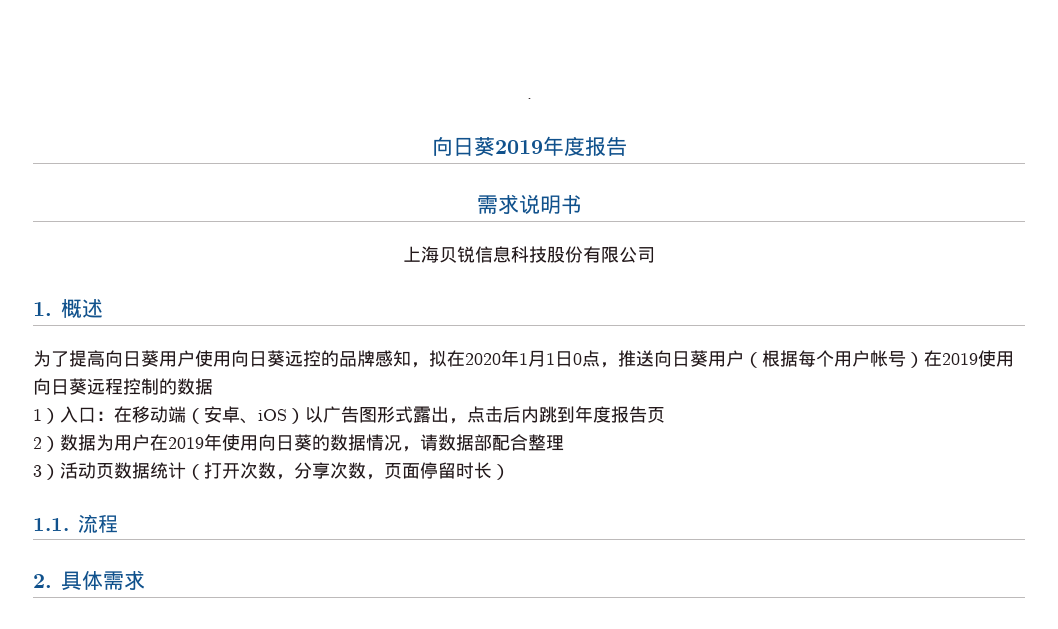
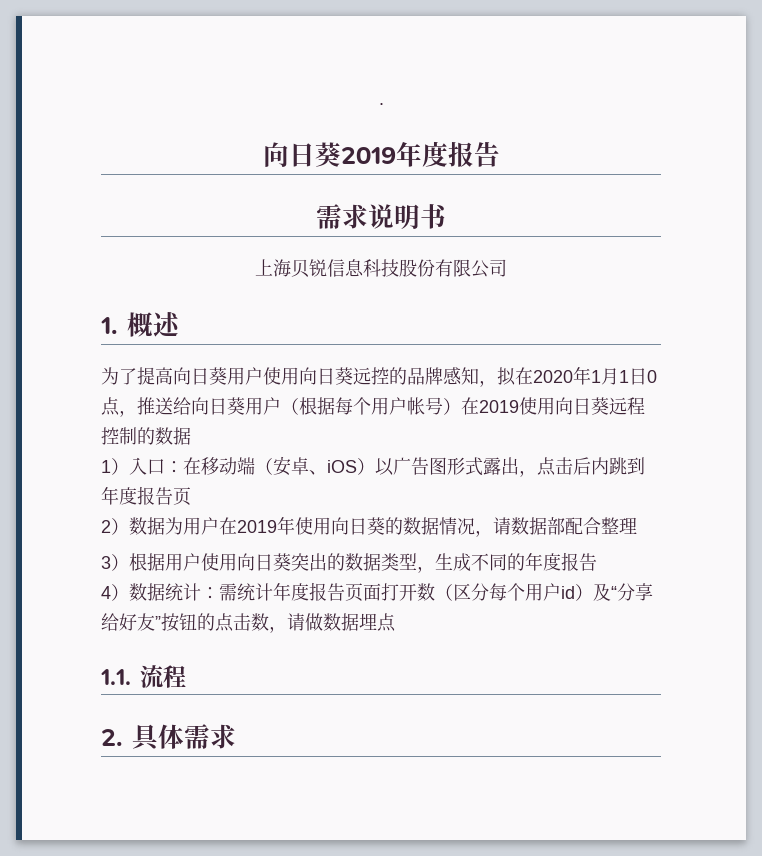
(654, 358) none -> [173,397,191,415] 给
[60,462,510,480] 活动页数据统计（打开次数，分享次数，页面停留时长） -> [129,552,597,573] [101,582,653,602] [101,613,396,633] 根据用户使用向日葵突出的数据类型，生成不同的年度报告 // 4）数据统计：需统计年度报告页面打开数（区分每个用户id）及“分享给好友”按钮的点击数，请做数据埋点

